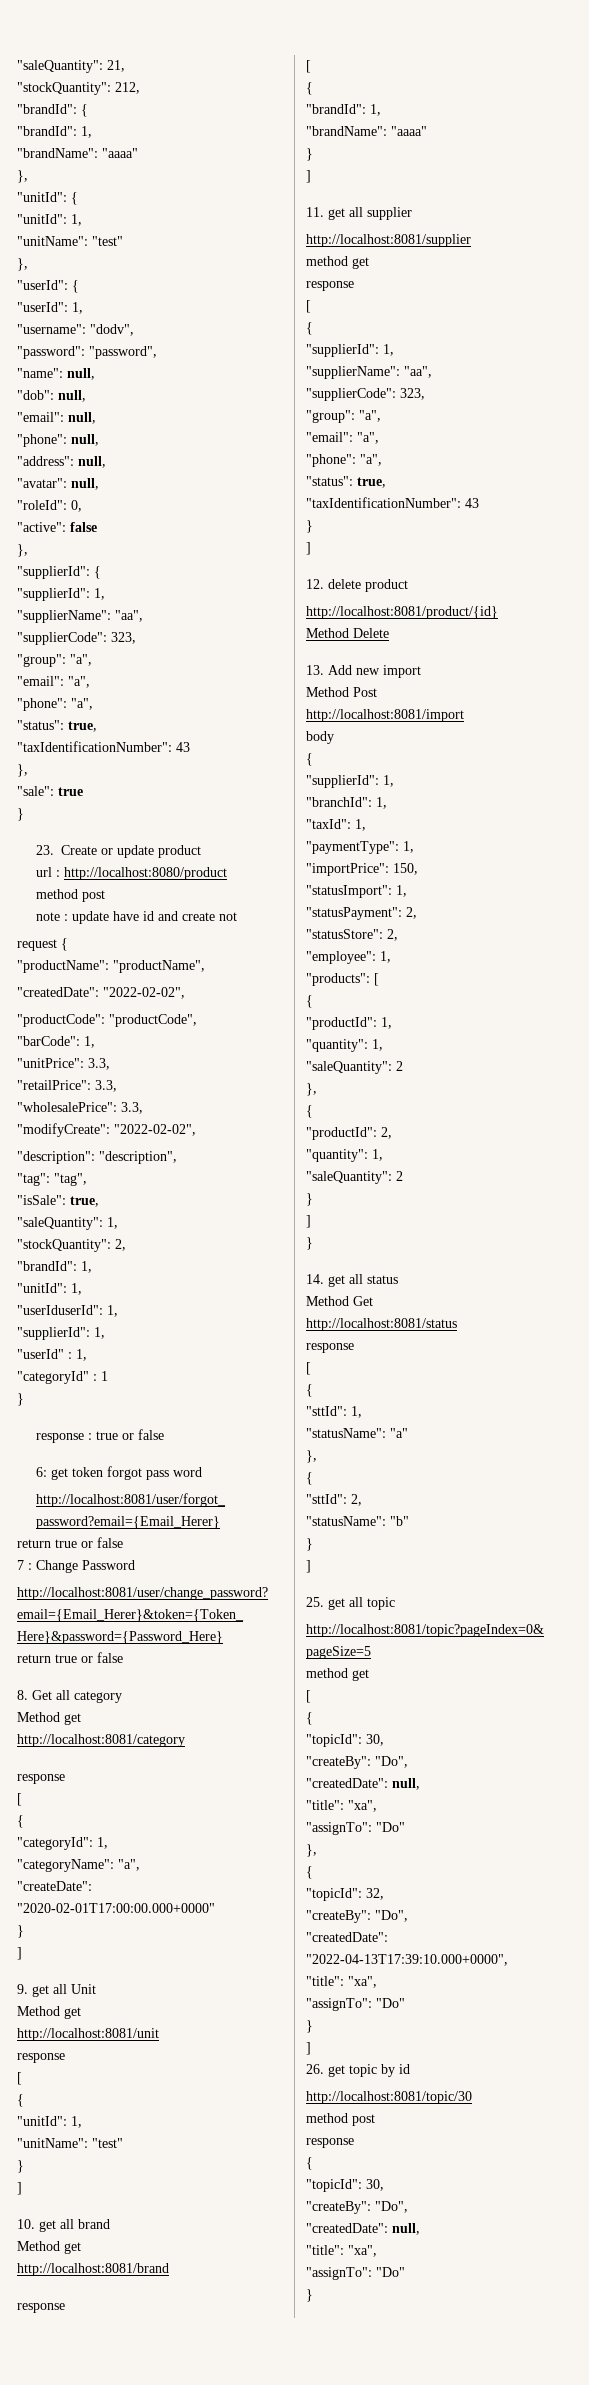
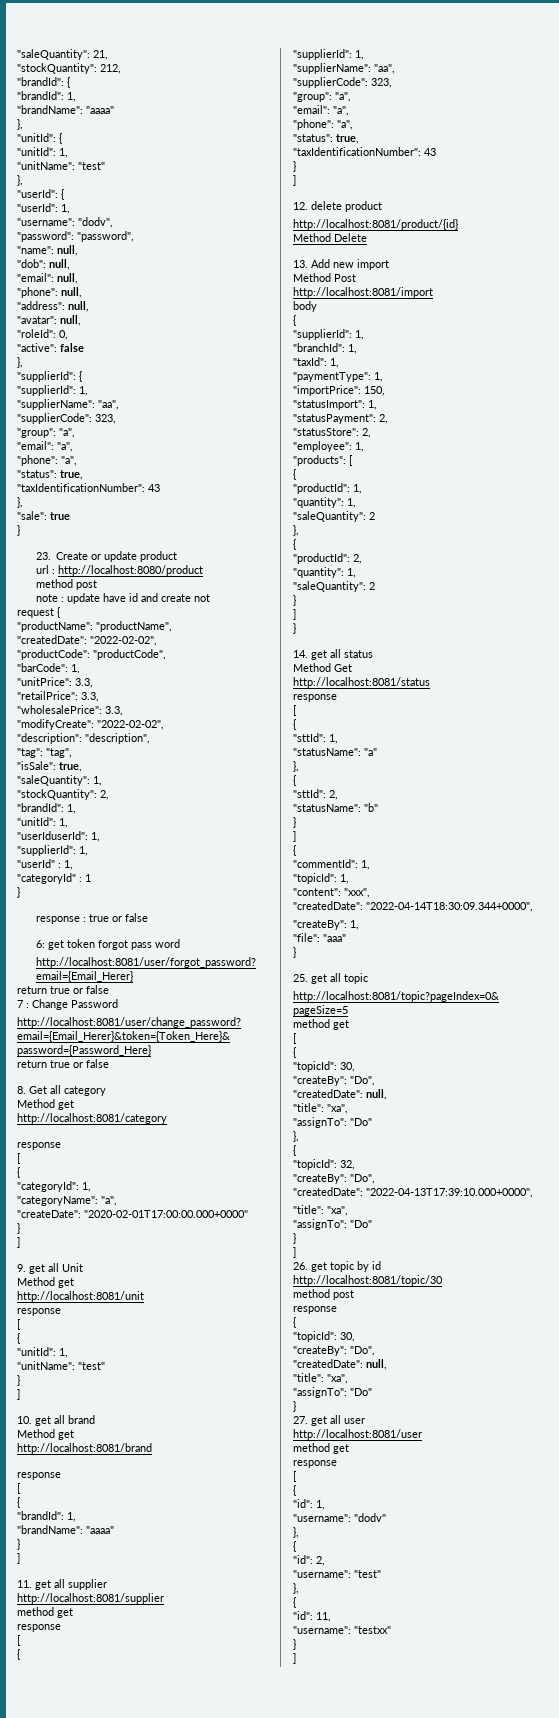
(311, 1566) none -> [293,845,296,856] [293,859,370,870] [293,873,349,884] [293,888,370,898] [293,901,533,912] [293,920,359,930] [293,933,346,942] [293,947,296,958] // { // "commentId": 1, // "topicId": 1, // "content": "xxx", // "createdDate": "2022-04-14T18:30:09.344+0000", // "createBy": 1, // "file": "aaa" // }
(313, 2295) none -> [293,1415,365,1426] [293,1429,422,1440] [293,1443,349,1454] [293,1460,337,1468] [293,1471,297,1482] [293,1485,296,1496] [293,1499,325,1510] [293,1513,386,1522] [293,1527,299,1538] [293,1541,296,1552] [293,1555,325,1566] [293,1570,381,1578] [293,1583,299,1594] [293,1597,296,1608] [293,1611,331,1622] [293,1626,391,1634] [293,1639,296,1650] [293,1653,296,1664] // 27. get all user // http://localhost:8081/user // method get // response // [ // { // "id": 1, // "username": "dodv" // }, // { // "id": 2, // "username": "test" // }, // { // "id": 11, // "username": "testxx" // } // ]

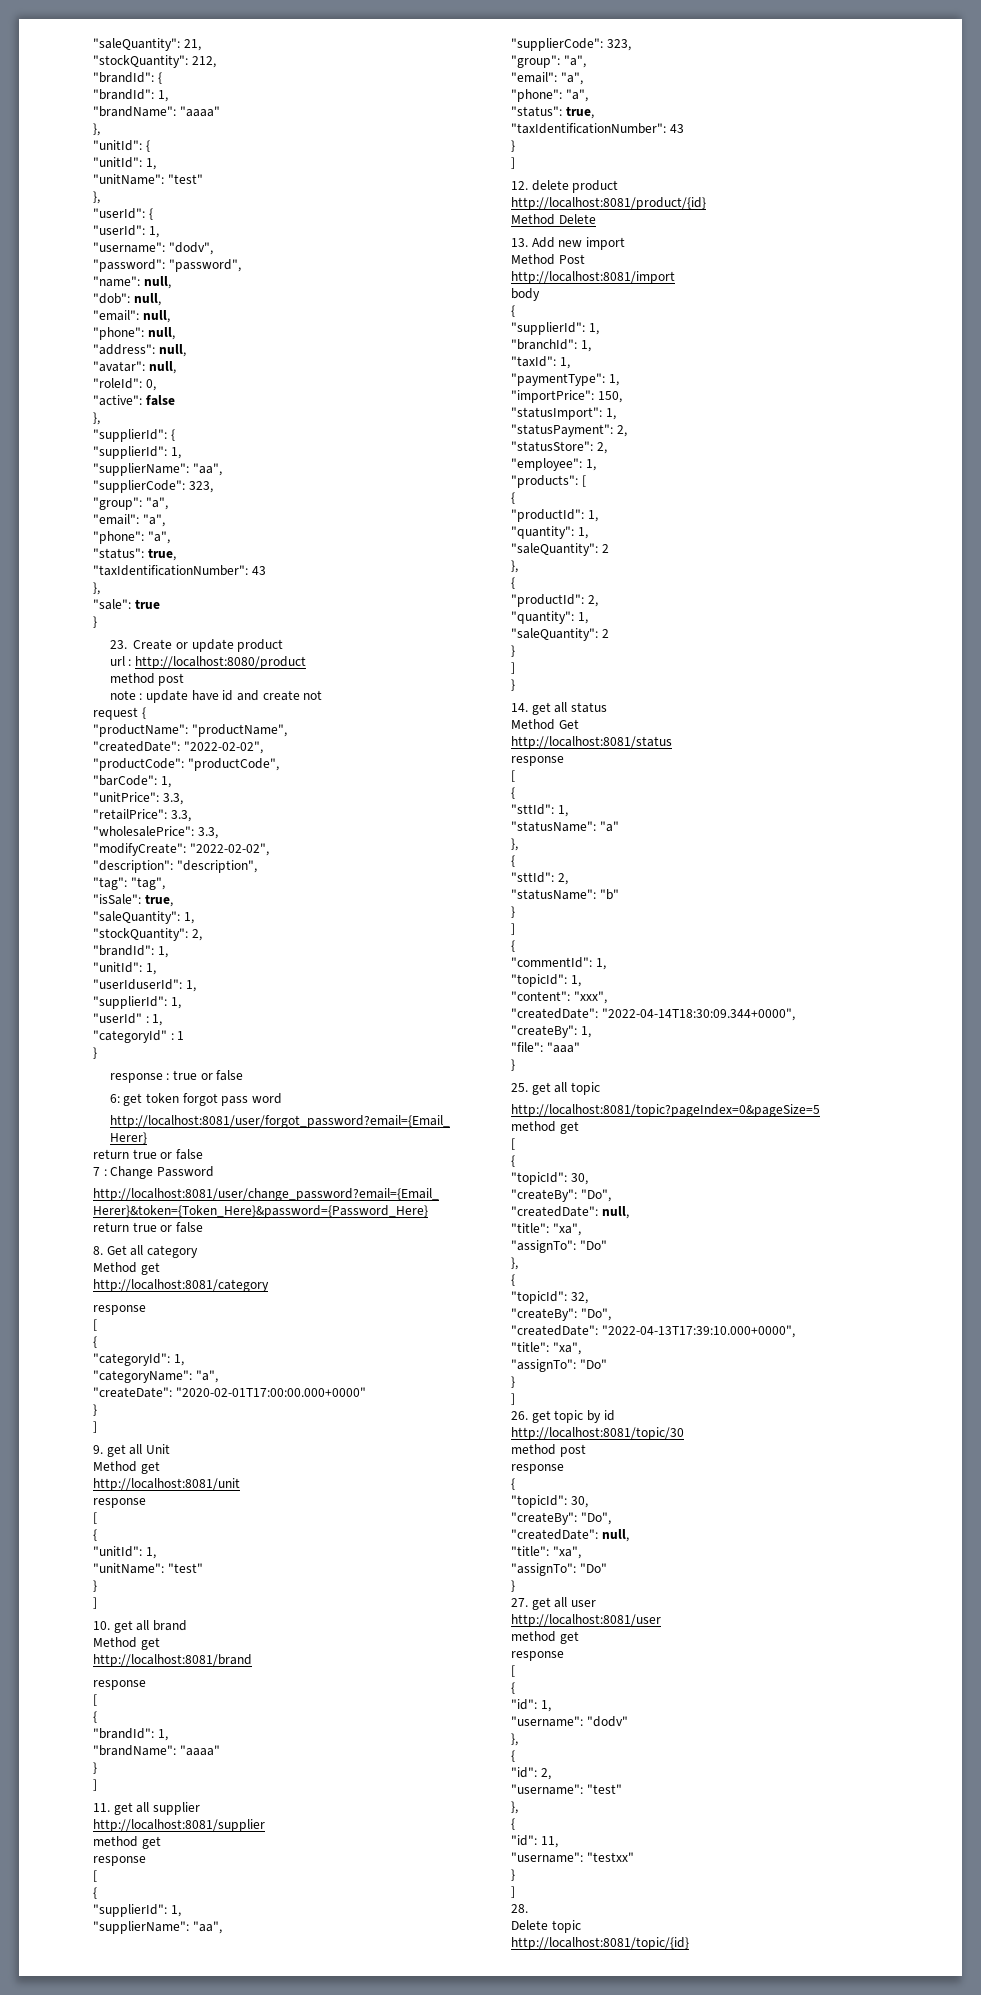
(296, 1658) none -> [511,1904,528,1913] [511,1920,581,1933] [511,1937,689,1950] // 28. // Delete topic // http://localhost:8081/topic/{id}

